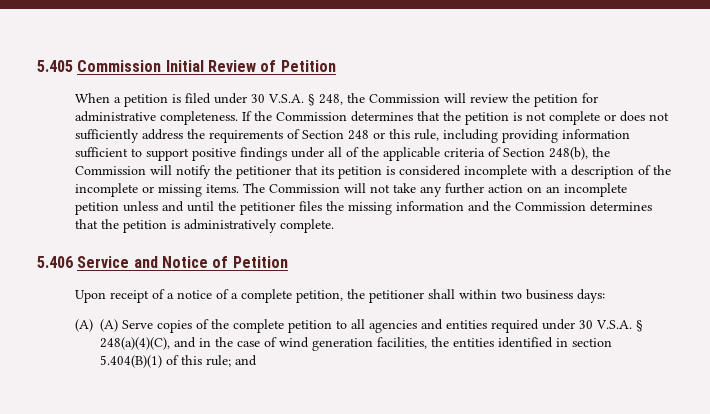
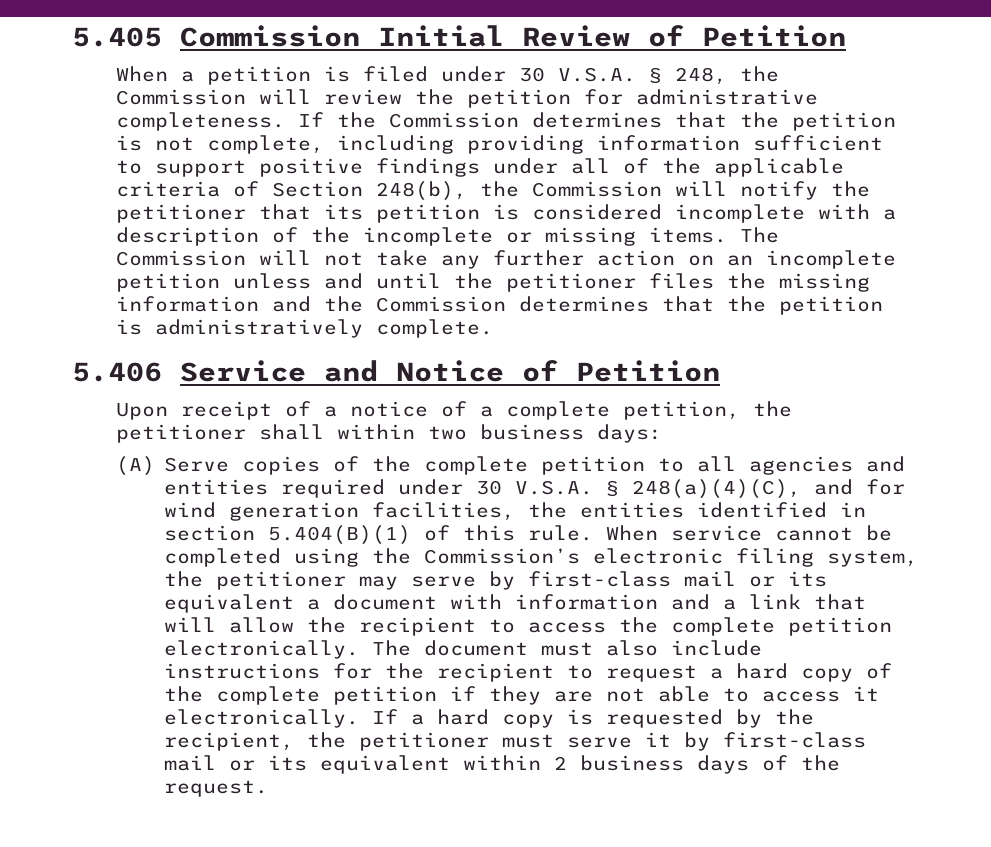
[549,111,670,125] [75,129,440,143] complete or does not sufficiently address the requirements of Section 248 or this rule, -> [207,135,325,154] complete,
[100,319,119,332] (A) -> (156, 466) none
[199,337,278,347] in the case of -> [866,479,906,495] for
[206,355,258,367] rule; and -> [528,525,893,541] [164,548,919,567] [164,571,828,590] [164,594,867,613] [164,617,893,636] [164,640,763,659] [164,663,893,682] [164,686,880,705] [164,709,815,728] [164,732,867,751] [164,755,841,774] [164,780,269,797] rule. When service cannot be completed using the Commission’s electronic filing system, the petitioner may serve by first-class mail or its equivalent a document with information and a link that will allow the recipient to access the complete petition electronically. The document must also include instructions for the recipient to request a hard copy of the complete petition if they are not able to access it electronically. If a hard copy is requested by the recipient, the petitioner must serve it by first-class mail or its equivalent within 2 business days of the request.

